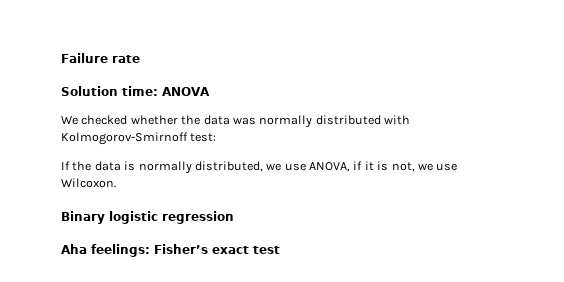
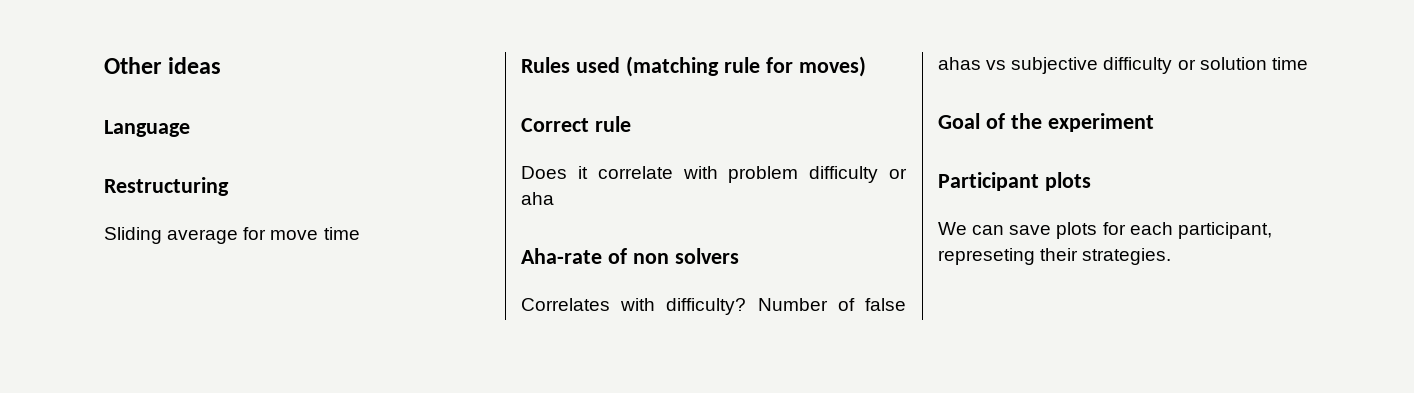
[61,53,140,63] [61,86,210,96] [61,115,410,128] [61,132,217,145] [61,161,458,174] [61,178,116,188] [61,211,234,224] [61,244,280,257] Failure rate // Solution time: ANOVA // We checked whether the data was normally distributed with Kolmogorov-Smirnoff test: // If the data is normally distributed, we use ANOVA, if it is not, we use Wilcoxon. // Binary logistic regression // Aha feelings: Fisher’s exact test -> [104,57,222,74] [104,120,190,137] [104,177,229,196] [104,227,360,244] [521,56,866,77] [521,116,631,132] [521,166,907,183] [521,192,554,205] [521,248,739,264] [521,298,906,315] [938,57,1308,74] [938,113,1154,132] [938,172,1091,191] [938,222,1272,239] [938,248,1172,265] Other ideas // Language // Restructuring // Sliding average for move time // Rules used (matching rule for moves) // Correct rule // Does it correlate with problem difficulty or aha // Aha-rate of non solvers // Correlates with difficulty? Number of false ahas vs subjective difficulty or solution time // Goal of the experiment // Participant plots // We can save plots for each participant, represeting their strategies.

